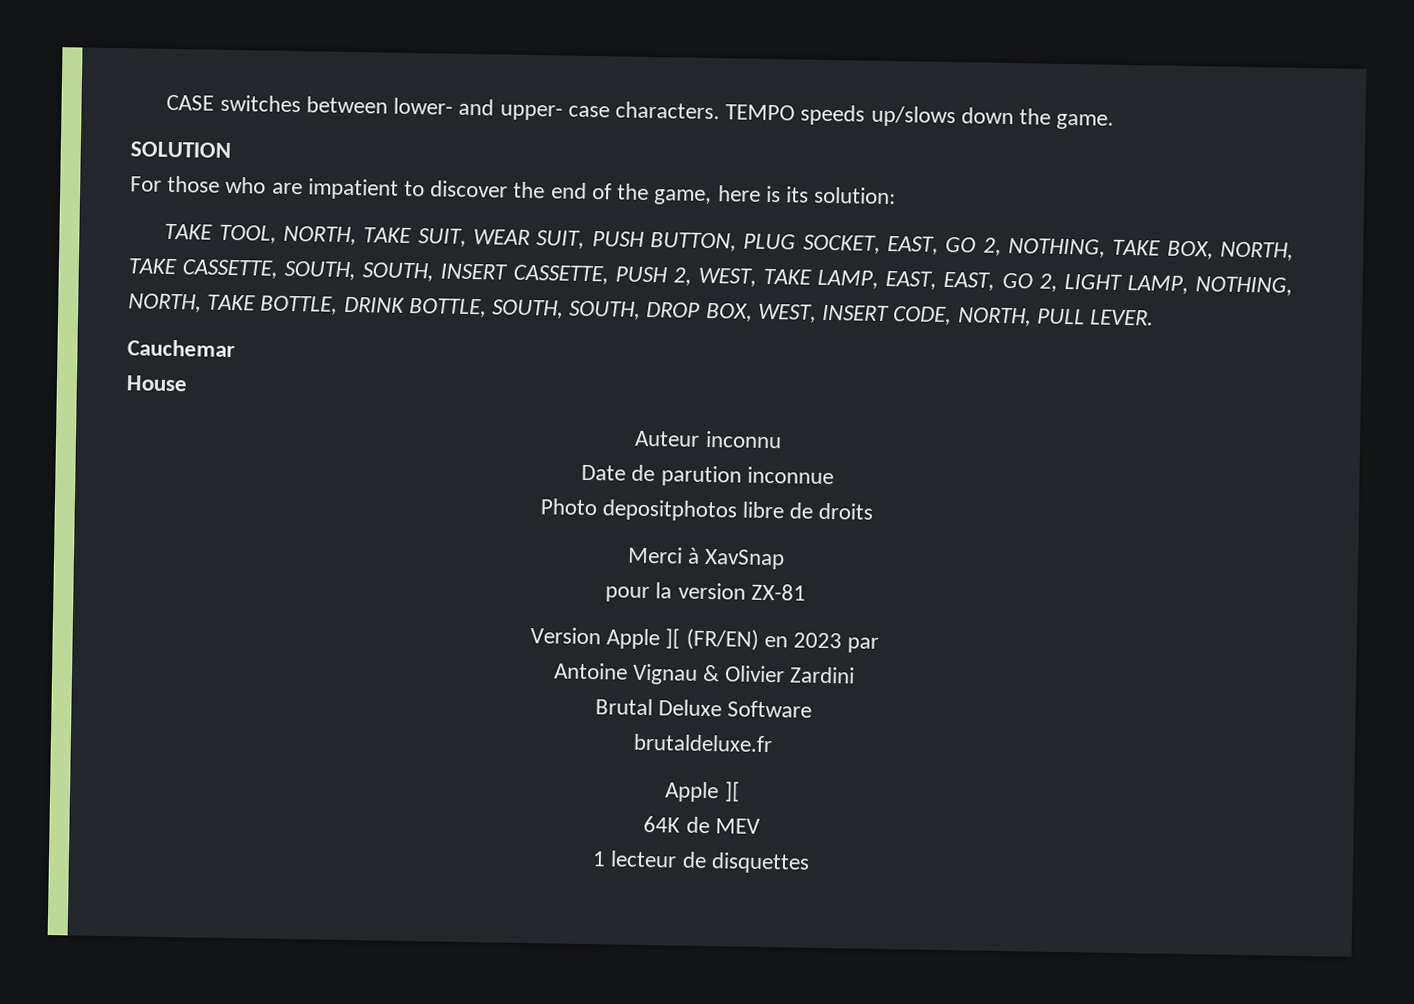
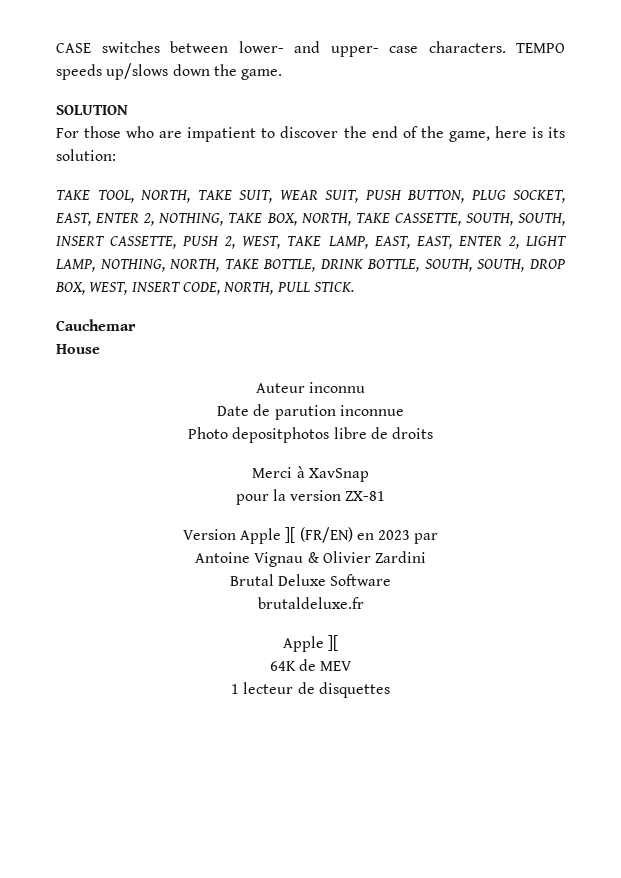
[945,236,977,253] GO -> [95,213,140,223] ENTER
[1001,272,1033,289] GO -> [457,236,502,246] ENTER
[1089,309,1154,326] LEVER. -> [313,282,354,292] STICK.

